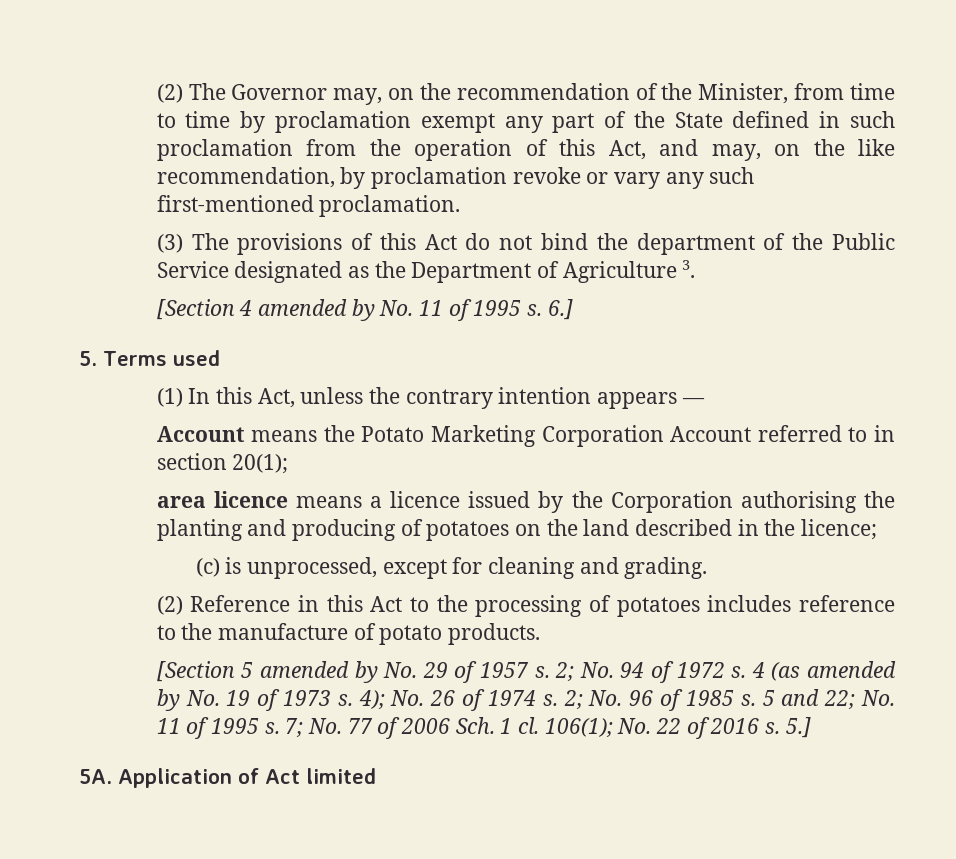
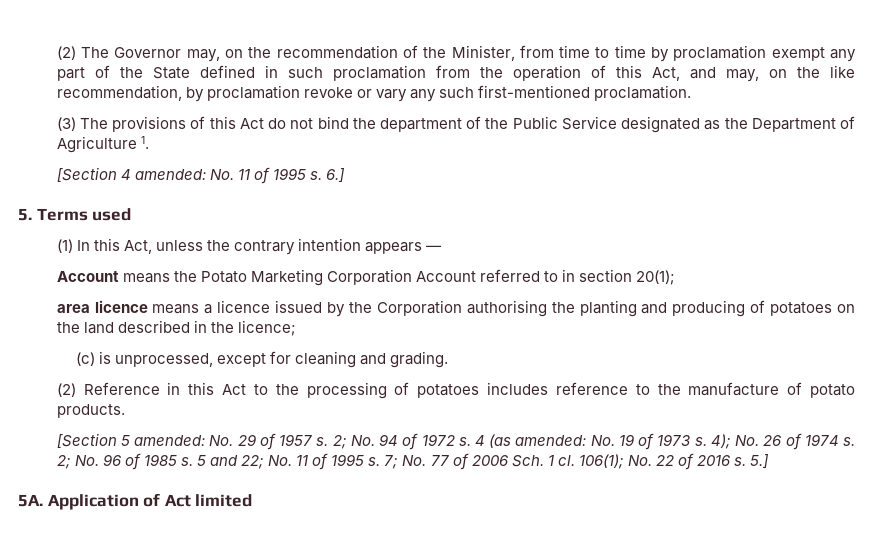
[682,260,696,278] 3. -> [140,136,149,149] 1.
[258,299,375,321] amended by -> [134,169,206,180] amended:
[259,661,378,683] amended by -> [134,435,206,446] amended:
[807,661,896,678] [156,689,180,711] amended by -> [515,435,587,446] amended:

